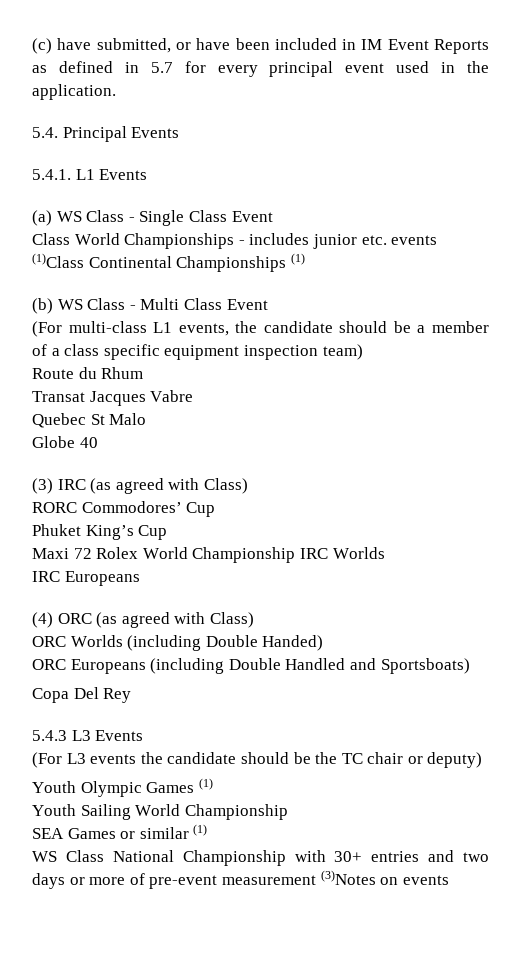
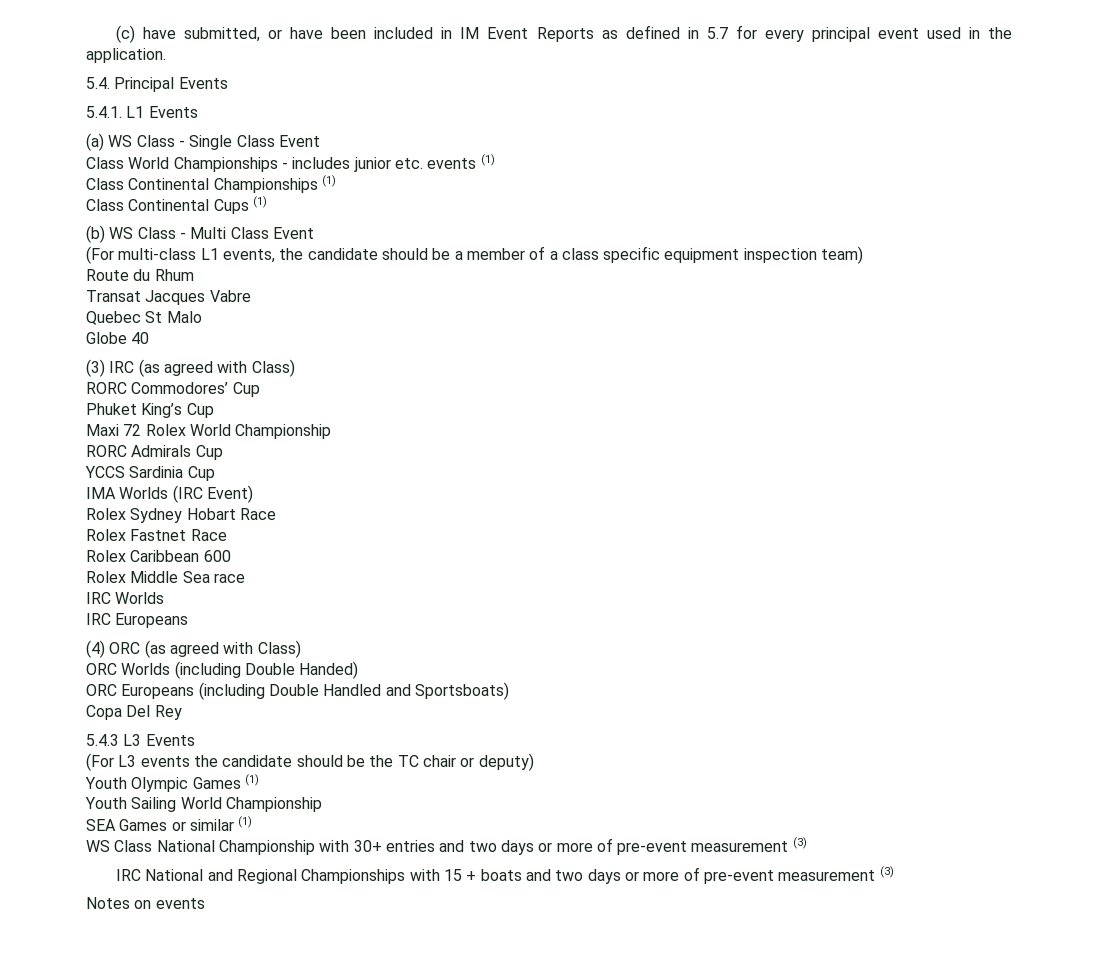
[32,253,84,268] (1)Class -> [480,154,495,166] [86,178,124,190] (1) // Class
(305, 259) none -> [86,196,267,214] // Class Continental Cups (1)
(296, 555) none -> [86,445,223,460] [85,466,215,481] [86,485,253,503] [86,508,276,523] [86,529,227,541] [86,550,231,562] [86,571,245,583] // RORC Admirals Cup // YCCS Sardinia Cup // IMA Worlds (IRC Event) // Rolex Sydney Hobart Race // Rolex Fastnet Race // Rolex Caribbean 600 // Rolex Middle Sea race //
[320,870,376,885] (3)Notes -> [792,837,807,849] [116,866,894,884] [86,897,130,909] (3) // IRC National and Regional Championships with 15 + boats and two days or more of pre-event measurement (3) // Notes

